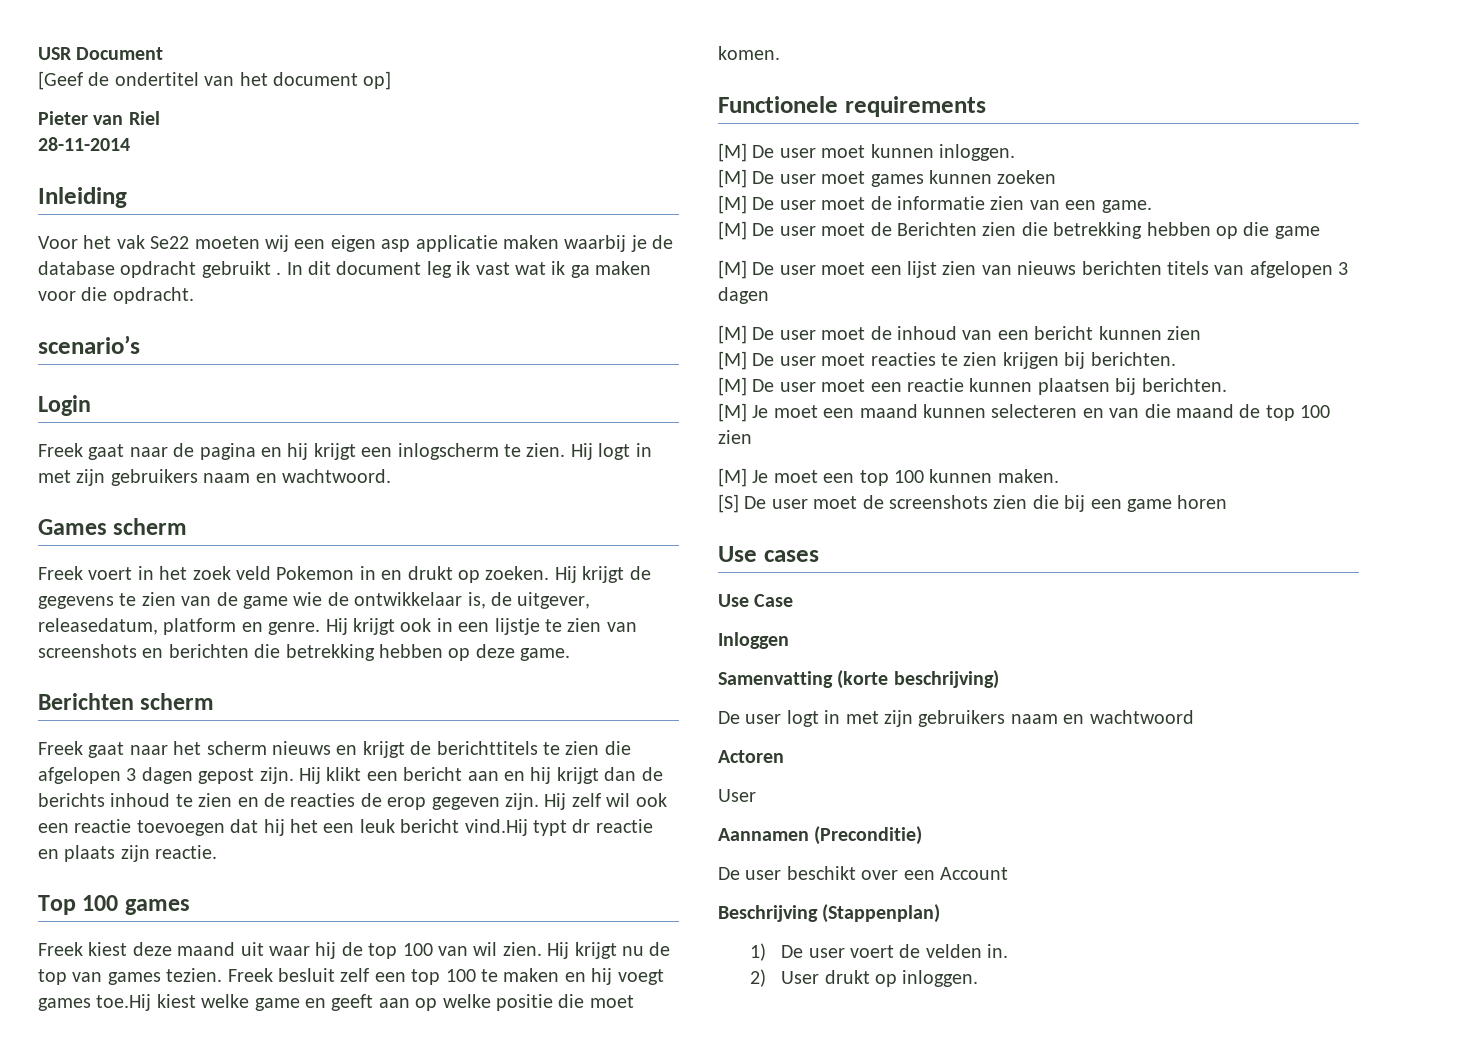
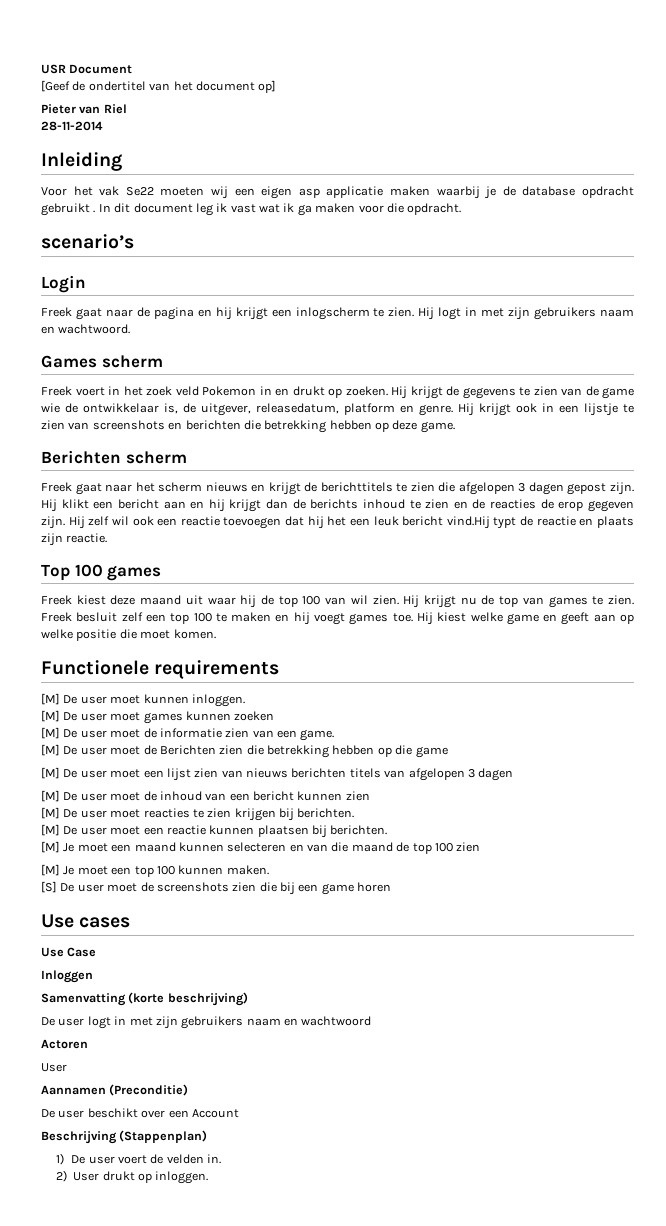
[572,819,591,833] dr -> [520,516,534,526] de
[166,968,223,982] tezien. -> [592,595,634,605] te zien.
[96,994,152,1011] toe.Hij -> [392,612,433,625] toe. Hij

